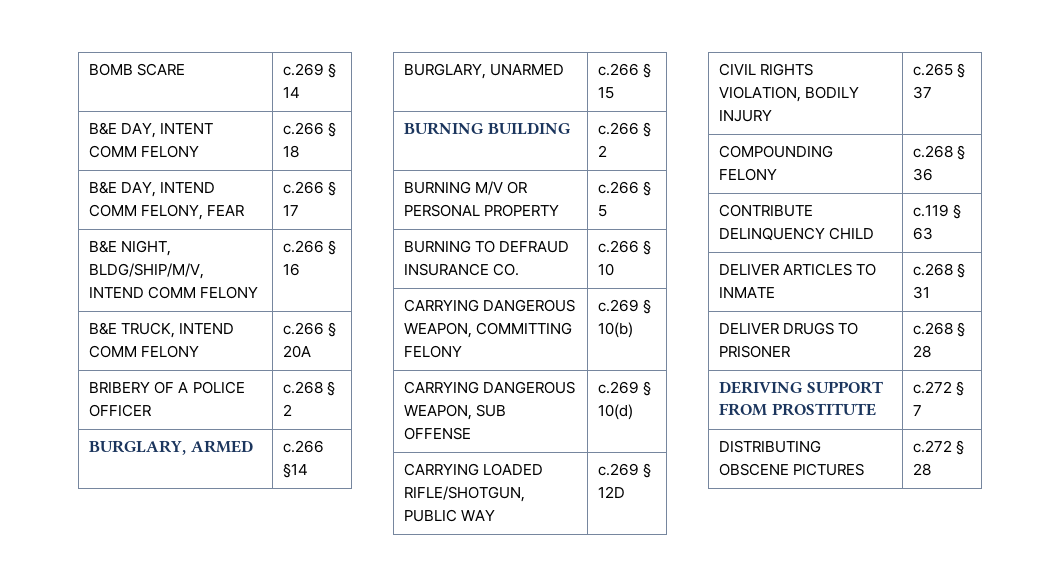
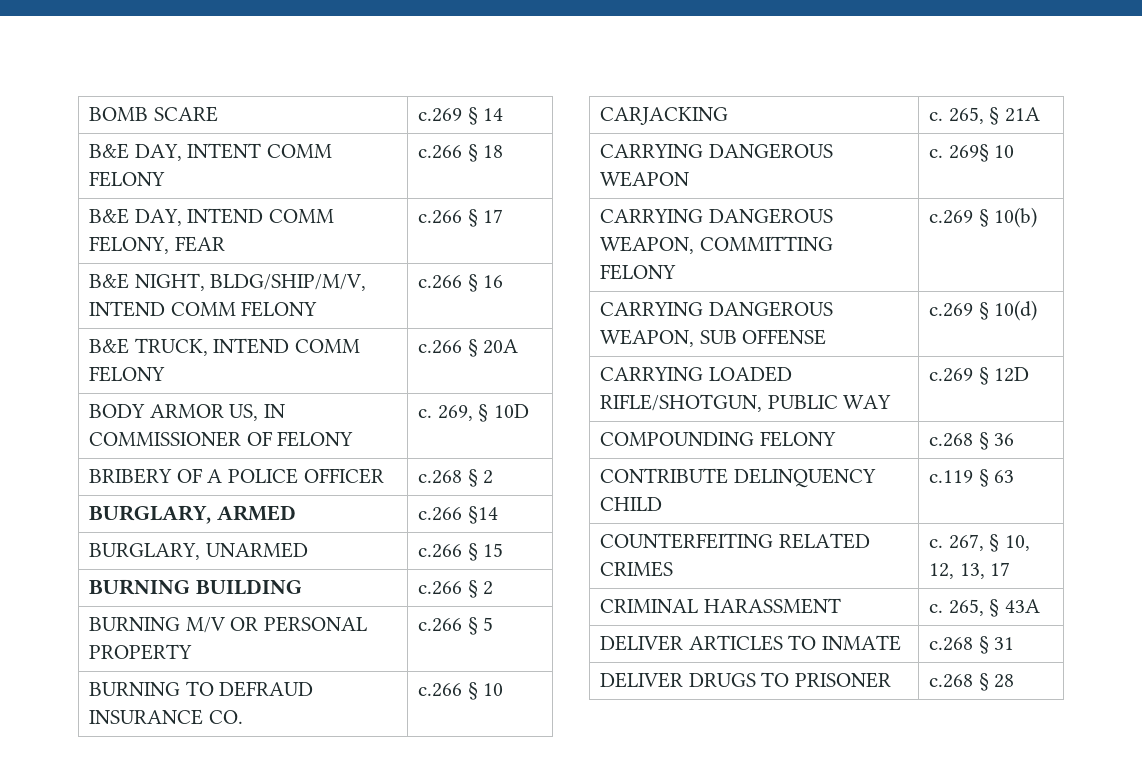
(311, 351) none -> [88,404,286,421] [88,431,354,447] [417,404,530,422] // BODY ARMOR US, IN COMMISSIONER OF FELONY | c. 269, § 10D
(614, 269) none -> [599,107,728,125] [928,107,1041,125] [599,143,833,159] [599,171,689,187] [928,144,1015,162] // CARJACKING | c. 265, § 21A // CARRYING DANGEROUS WEAPON | c. 269§ 10
[718,63,814,76] [718,86,860,102] [718,110,772,122] [912,63,966,78] [912,86,932,99] // CIVIL RIGHTS VIOLATION, BODILY INJURY | c.265 § 37 -> (1030, 374) none
(933, 233) none -> [599,533,870,549] [599,561,673,577] [928,534,1031,552] [928,562,1011,579] [599,598,841,614] [928,599,1041,617] // COUNTERFEITING RELATED CRIMES | c. 267, § 10, 12, 13, 17 // CRIMINAL HARASSMENT | c. 265, § 43A
[718,381,883,394] [718,403,876,416] [912,381,965,396] [912,405,922,416] [718,440,821,453] [718,463,865,476] [912,440,965,455] [912,463,931,476] // DERIVING SUPPORT FROM PROSTITUTE | c.272 § 7 // DISTRIBUTING OBSCENE PICTURES | c.272 § 28 -> (1015, 681) none

